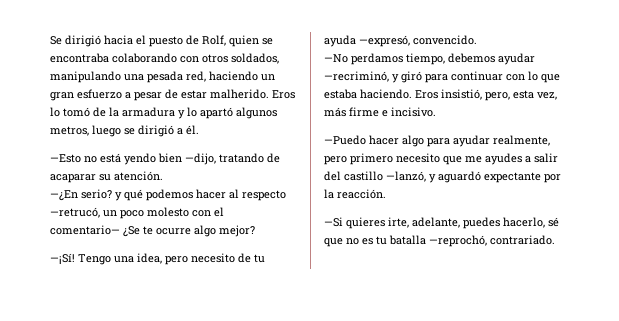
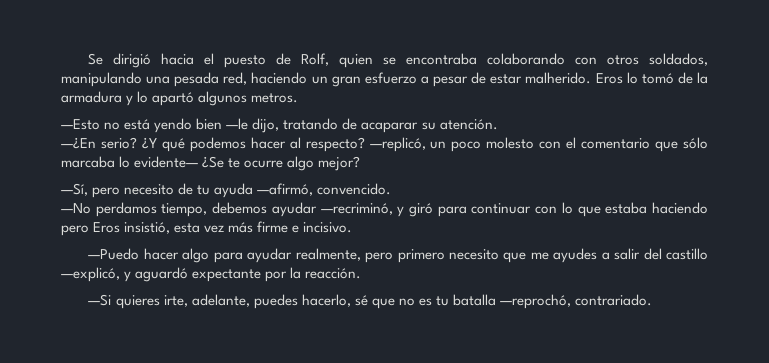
[50,125,199,137] metros, luego se dirigió a él. -> [251,93,299,103] metros.
[185,153,216,165] —dijo, -> [226,118,280,133] —le dijo,
[115,192,122,201] y -> [141,137,157,149] ¿Y
[242,190,286,201] [50,207,100,218] respecto —retrucó, -> [305,137,426,152] respecto? —replicó,
[50,225,120,235] comentario— -> [581,137,708,152] [61,156,199,168] comentario que sólo marcaba lo evidente—
[50,253,162,265] —¡Sí! Tengo una idea, -> [61,183,88,196] —Sí,
[359,35,410,47] —expresó, -> [257,183,314,196] —afirmó,
[360,89,557,101] haciendo. Eros insistió, pero, esta vez, -> [652,202,708,214] [61,222,225,236] haciendo pero Eros insistió, esta vez
[386,171,426,182] —lanzó, -> [61,267,120,282] —explicó,

